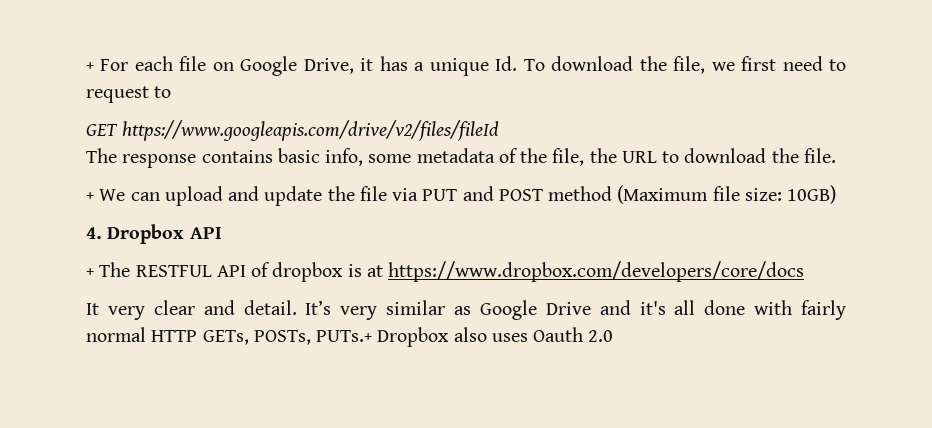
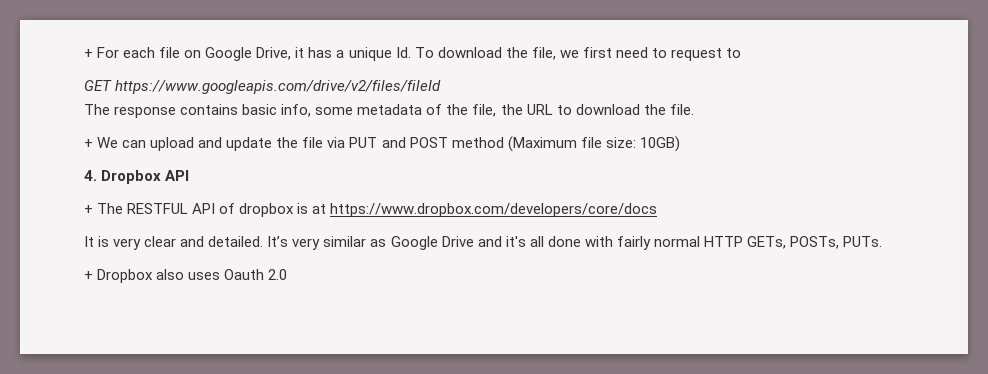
(99, 309) none -> [98,236,110,247] is
[243,300,297,315] detail. -> [208,236,264,247] detailed.
[316,330,373,342] PUTs.+ -> [843,236,883,247] [84,271,93,280] PUTs. // +

